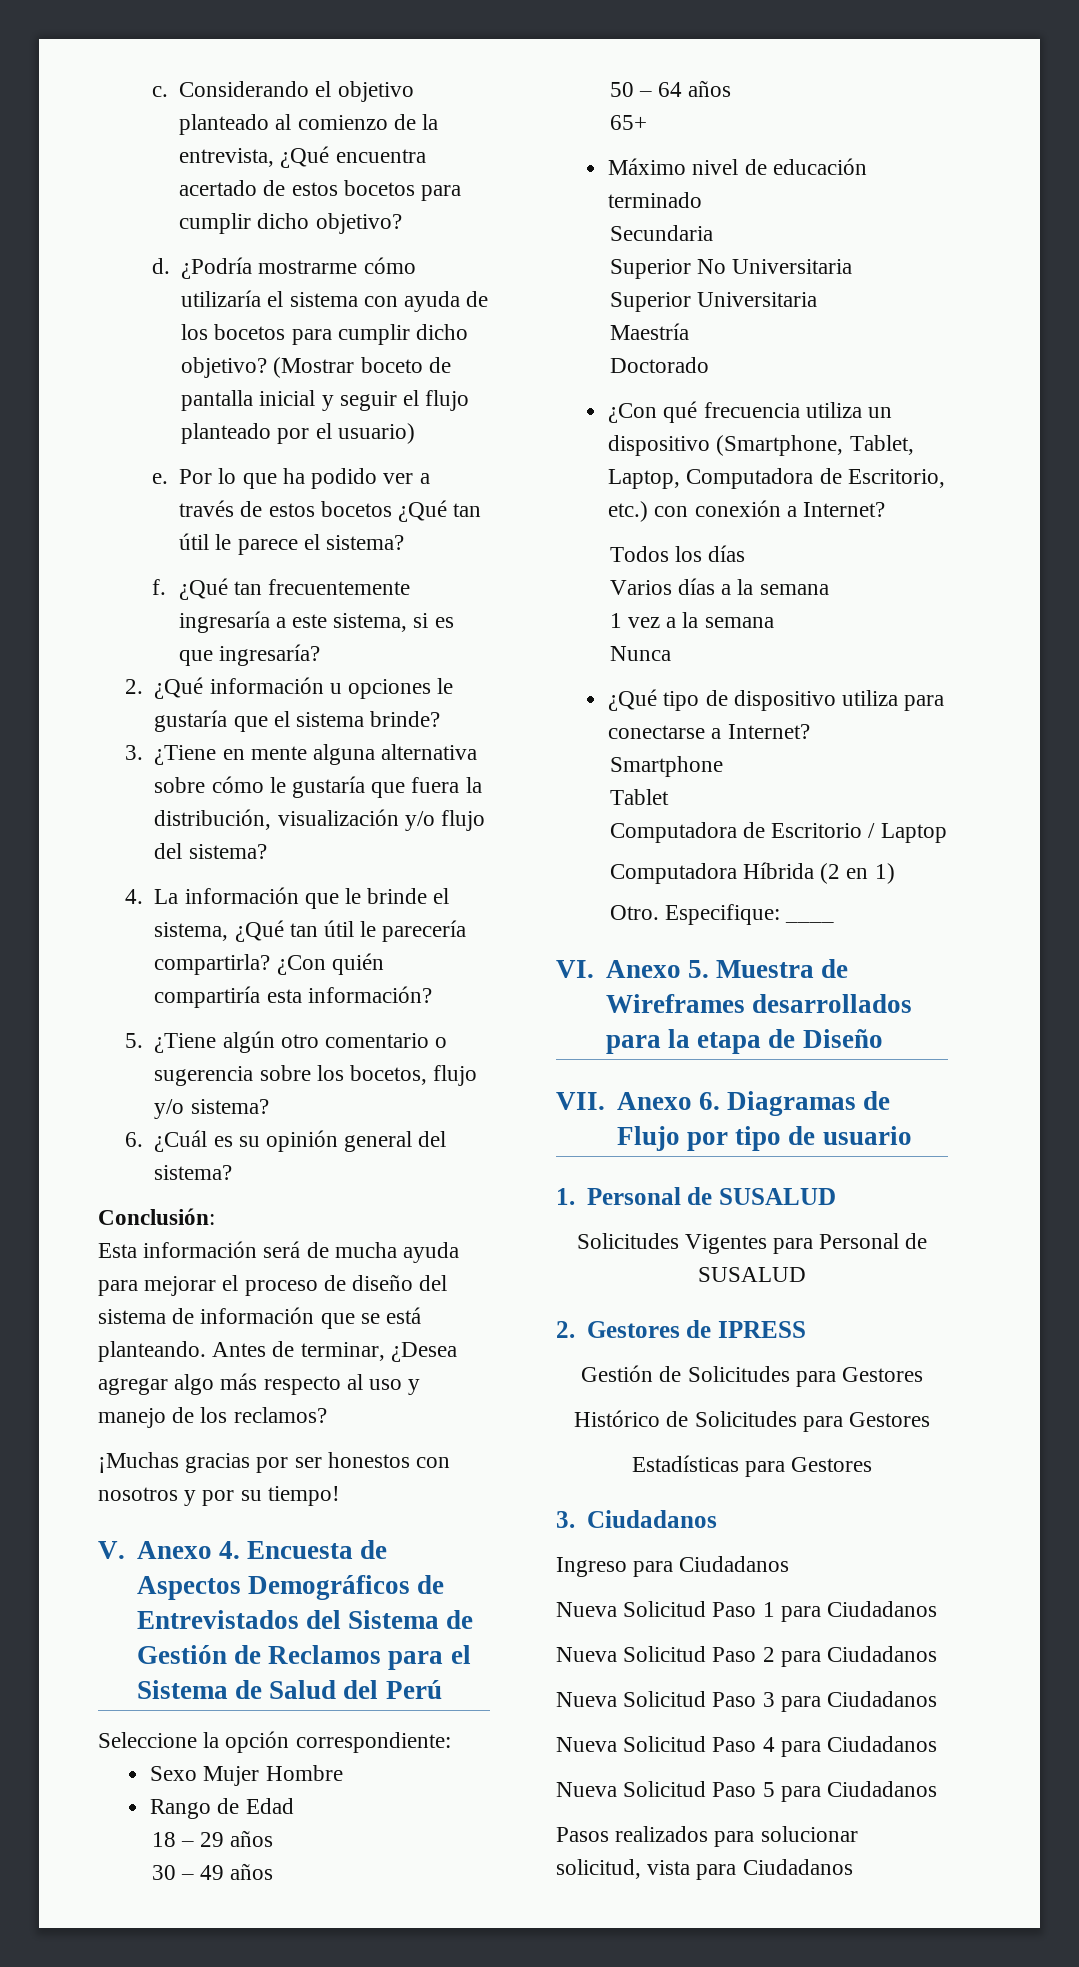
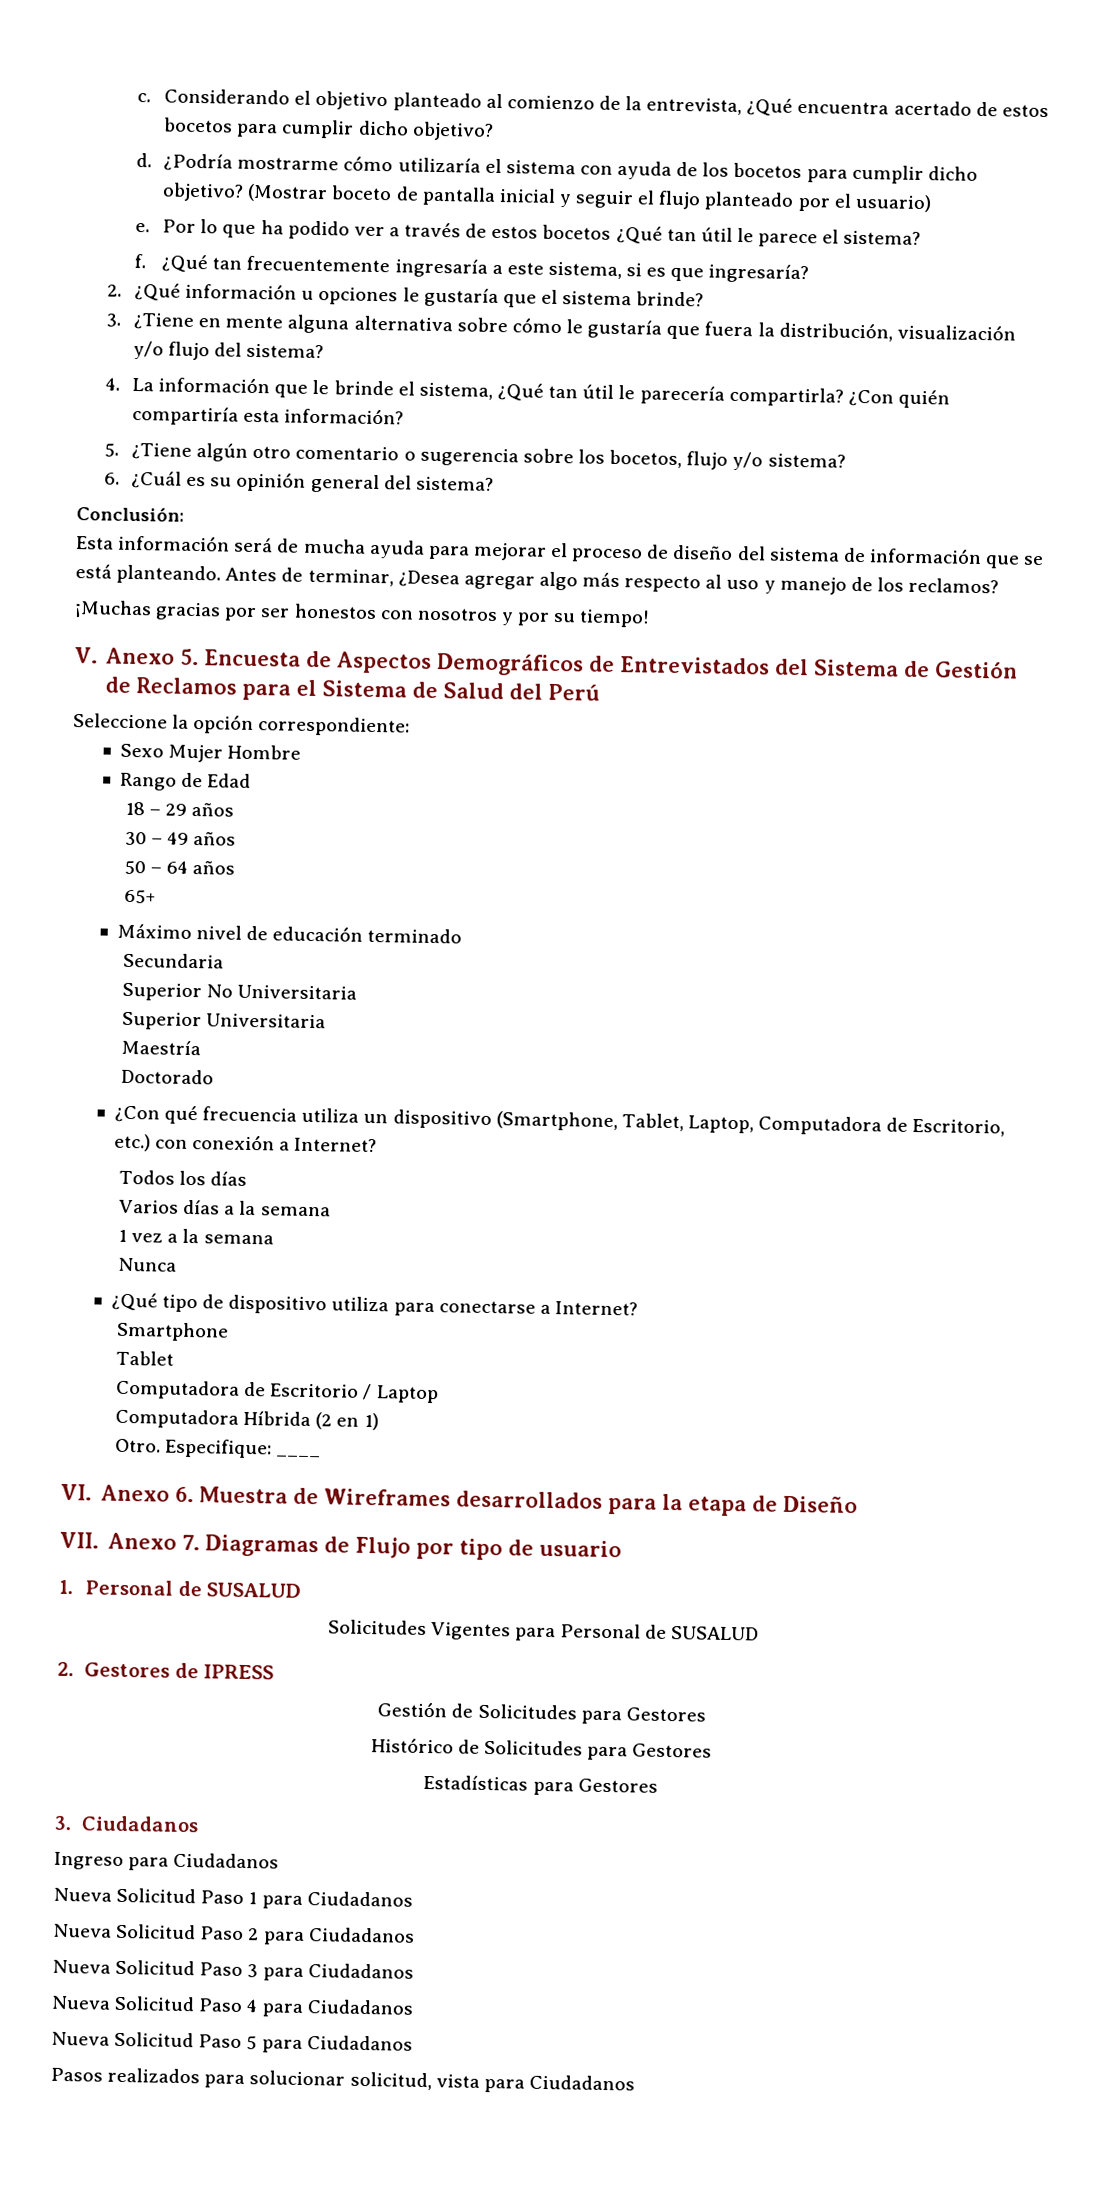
[218,1541,240,1559] 4. -> [180,648,200,666] 5.
[687,960,709,978] 5. -> [174,1486,194,1503] 6.
[698,1092,720,1110] 6. -> [181,1533,201,1551] 7.

